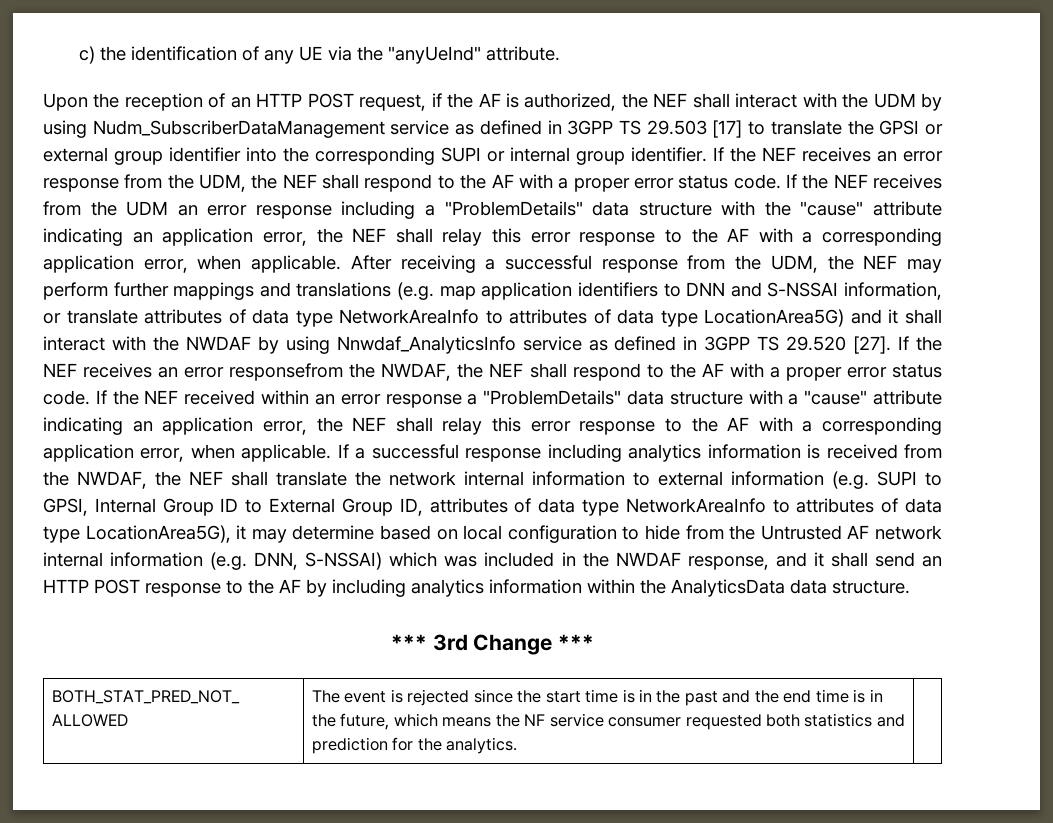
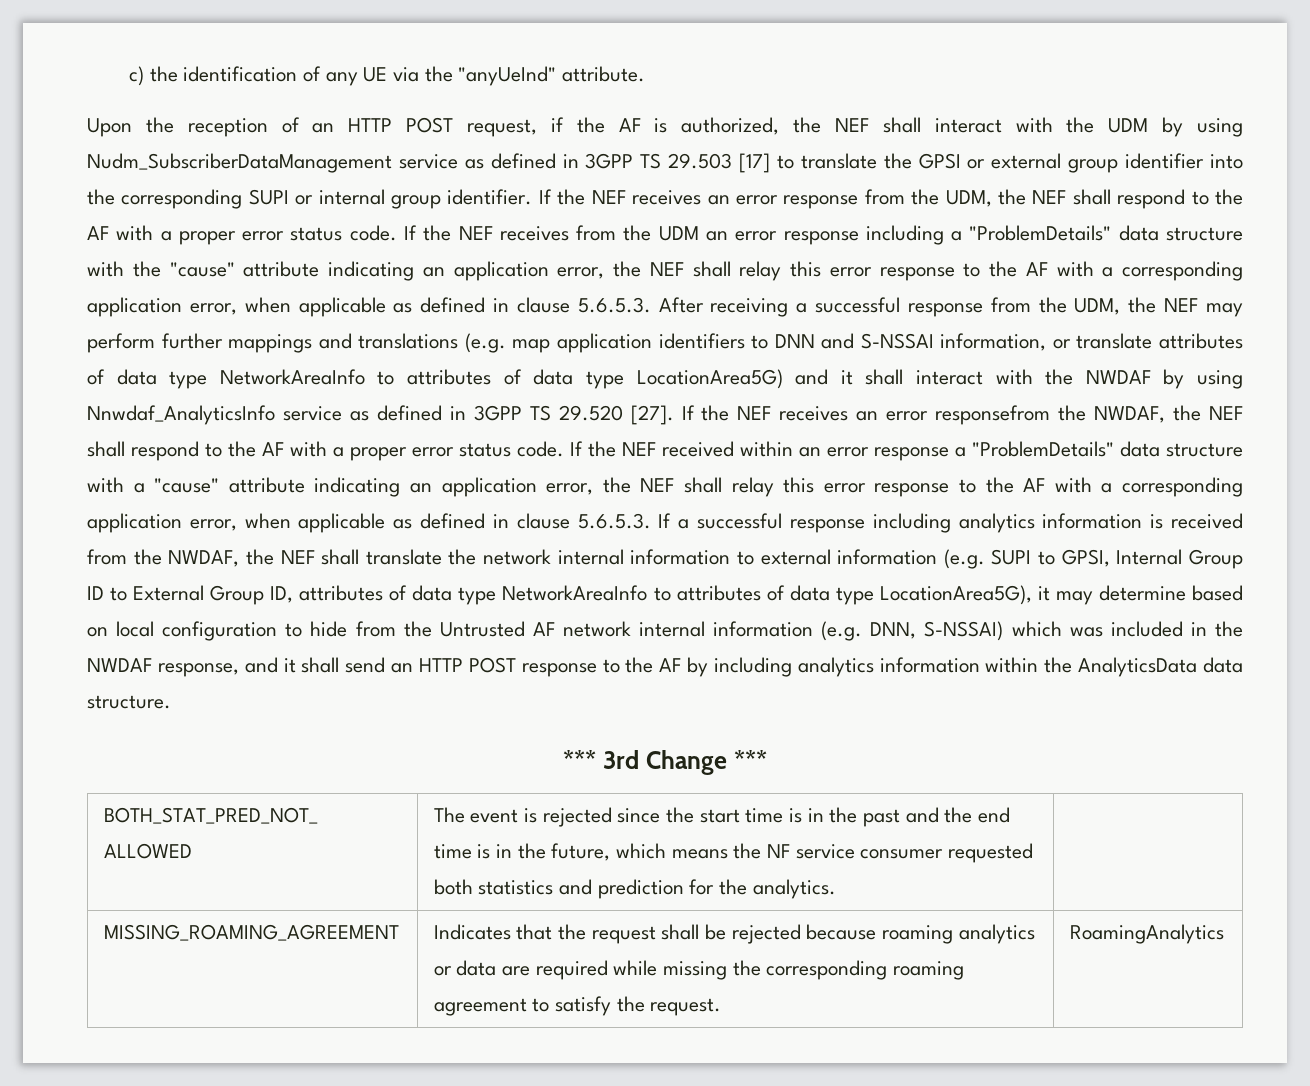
[251,255,342,273] applicable. -> [298,297,651,317] applicable as defined in clause 5.6.5.3.
[241,444,332,462] applicable. -> [298,513,651,533] applicable as defined in clause 5.6.5.3.
(518, 745) none -> [103,924,399,941] [433,924,1035,944] [433,960,965,980] [433,996,722,1016] [1069,924,1224,944] // MISSING_ROAMING_AGREEMENT | Indicates that the request shall be rejected because roaming analytics or data are required while missing the corresponding roaming agreement to satisfy the request. | RoamingAnalytics

